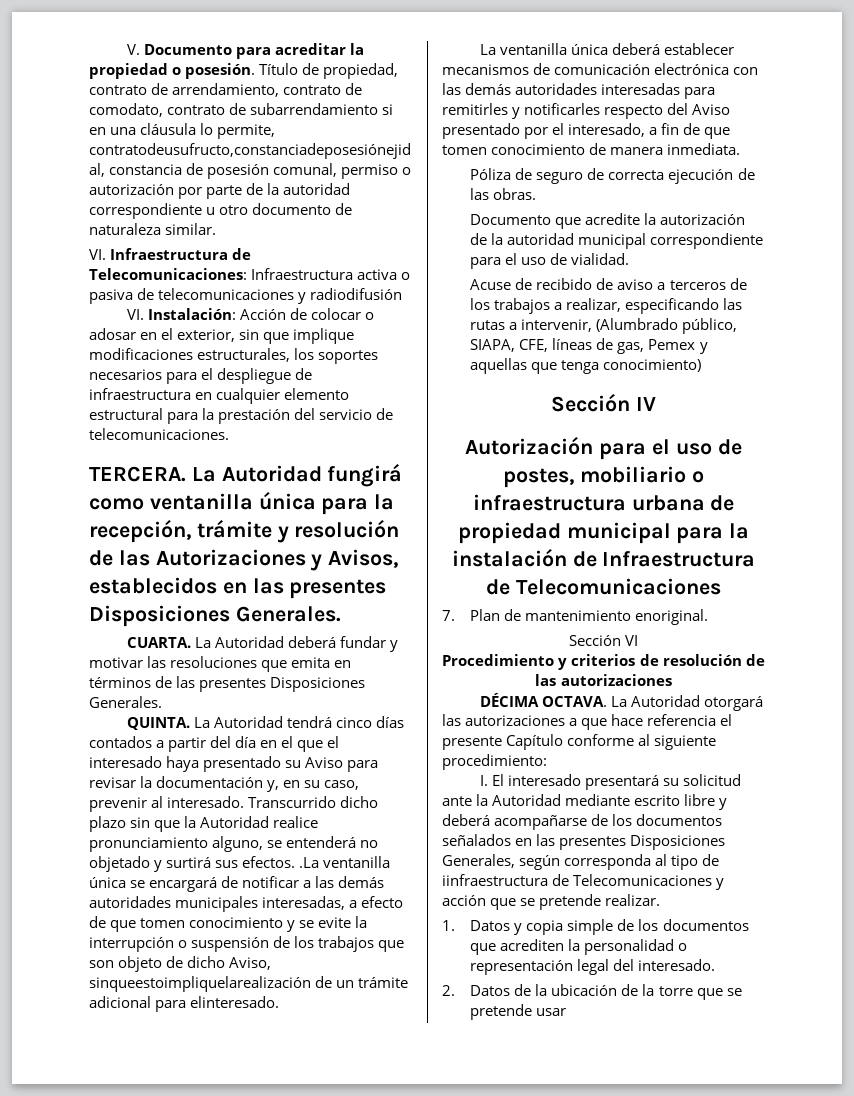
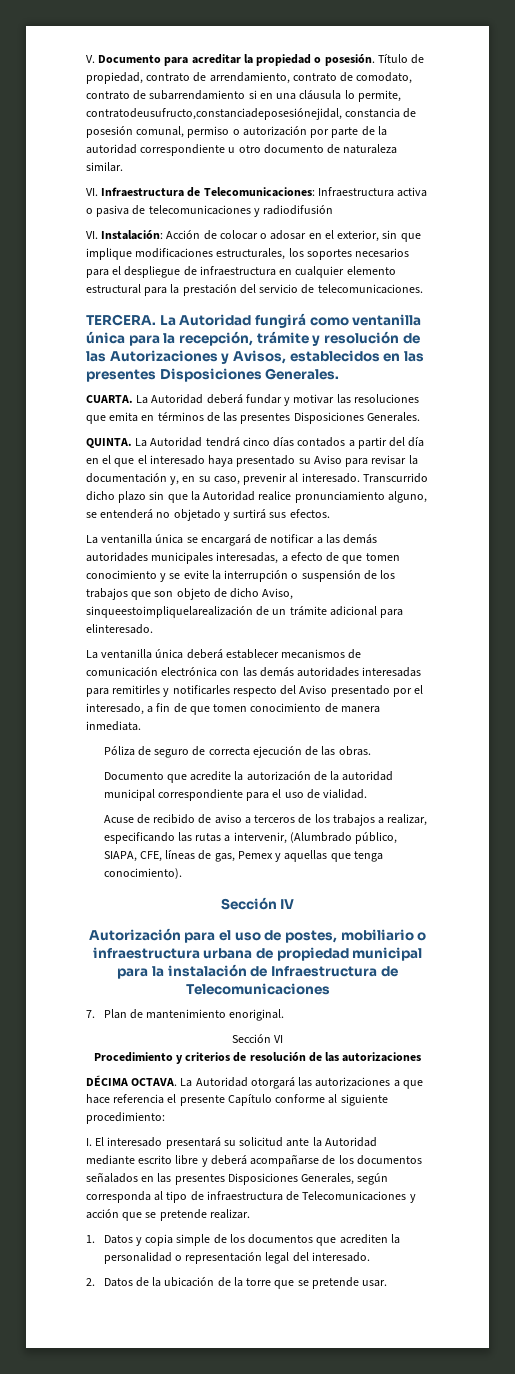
[299,857,320,868] .La -> [86,535,98,544] // La
[603,359,702,372] conocimiento) -> [103,868,182,879] conocimiento).
[442,874,548,886] iinfraestructura -> [206,1191,283,1201] infraestructura
[536,1008,567,1016] usar -> [362,1280,388,1287] usar.

